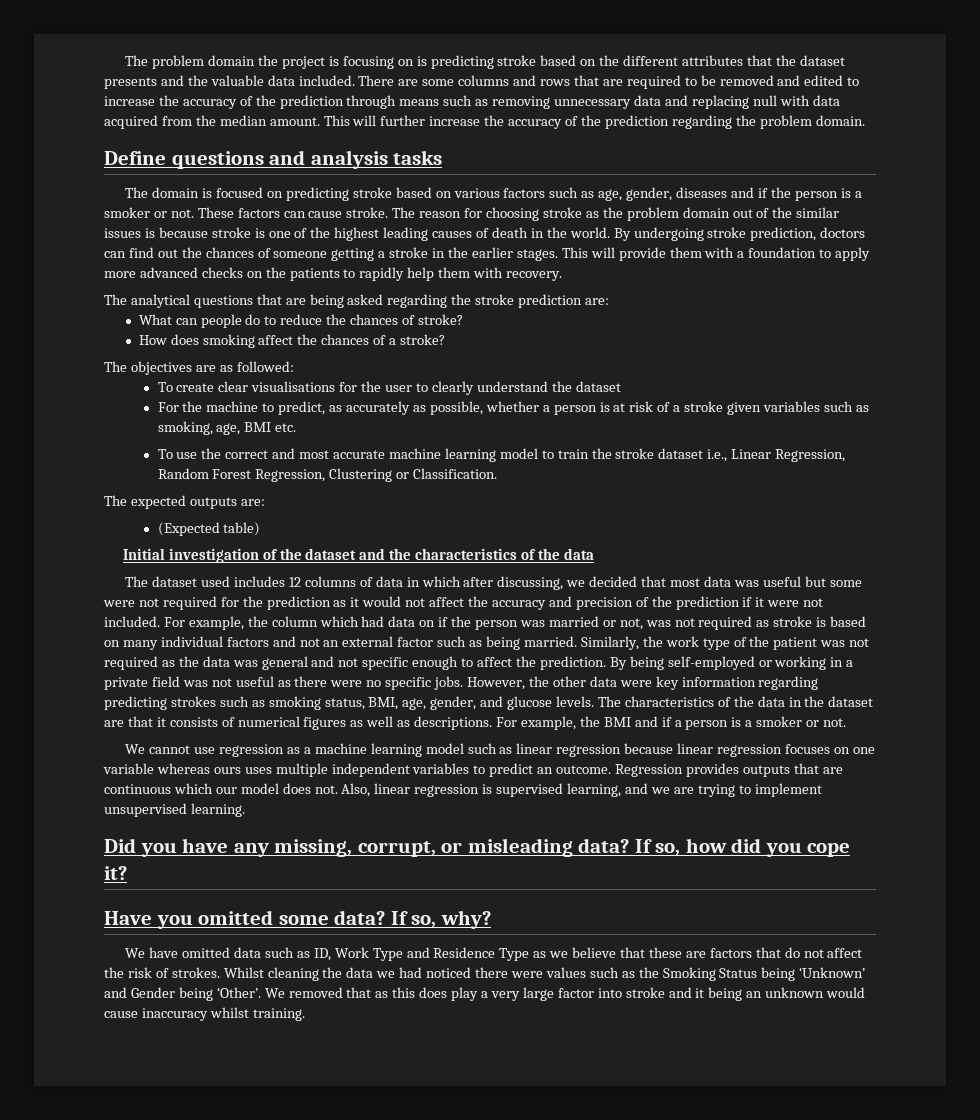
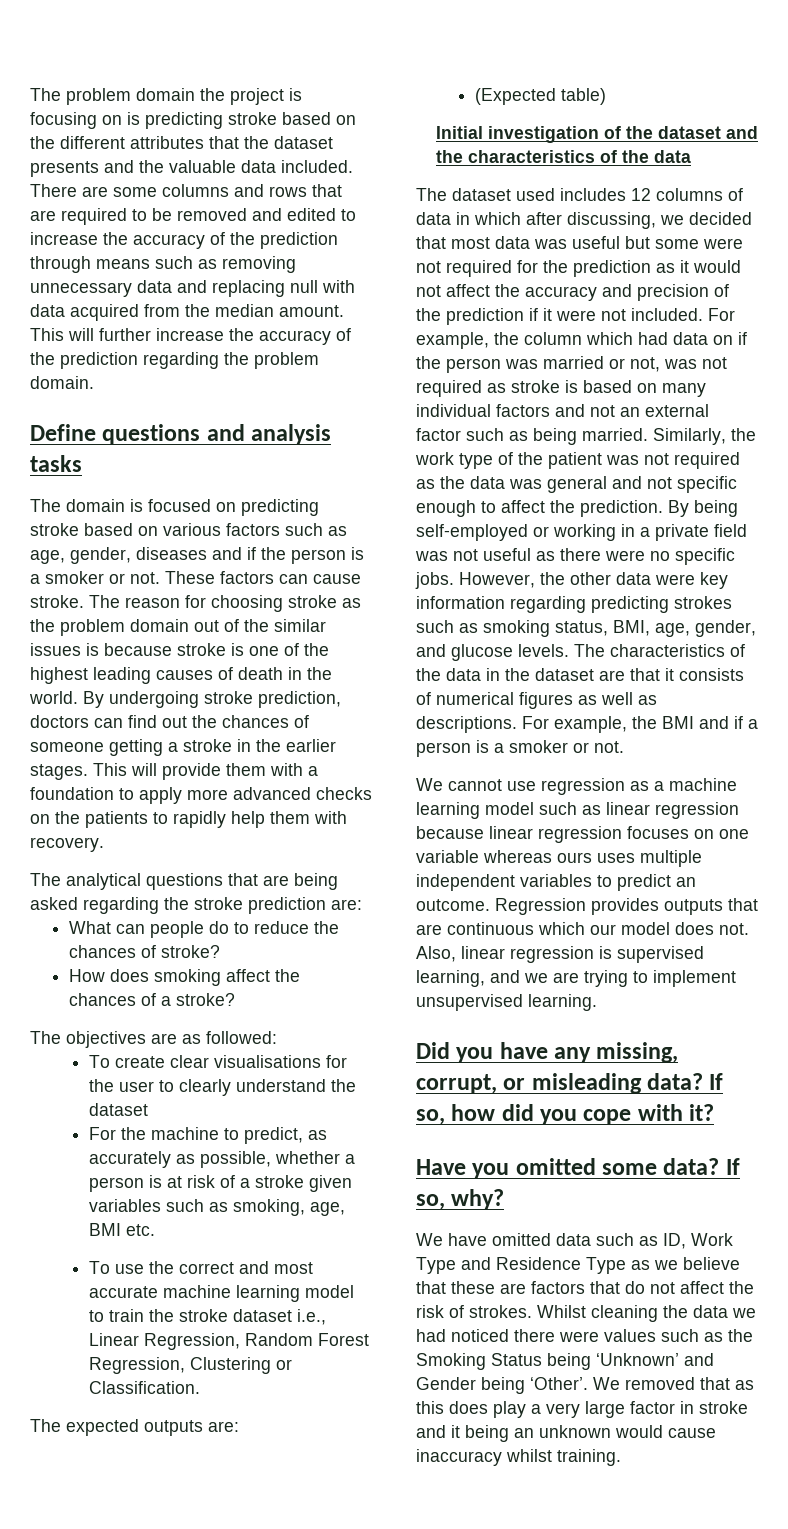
(851, 850) none -> [637,1104,683,1121] with
[597,988,622,998] into -> [680,1401,694,1414] in

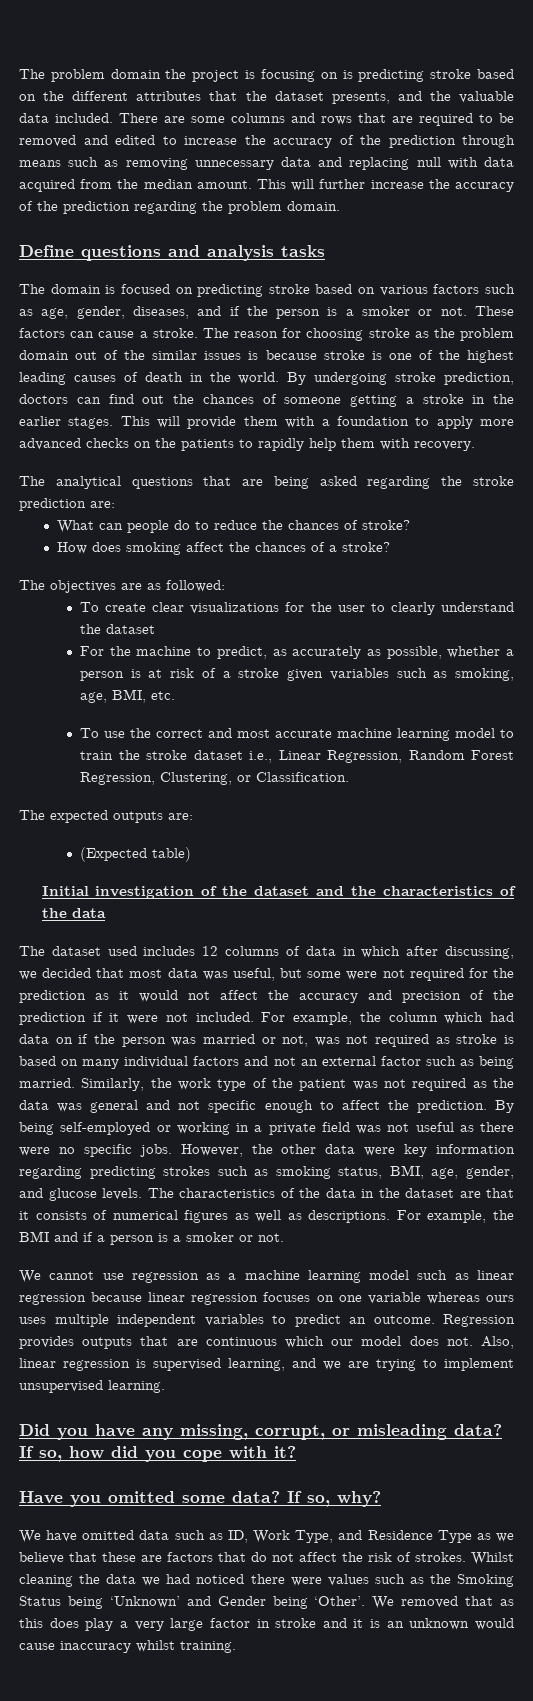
[30,161,99,177] presents -> [331,92,390,104] presents,
[136,547,207,560] diseases -> [132,306,189,319] diseases,
(361, 579) none -> [139,331,148,338] a
[214,1055,322,1068] visualisations -> [190,602,280,614] visualizations
[89,1223,122,1236] BMI -> [111,689,146,703] BMI,
[190,1357,272,1374] Clustering -> [159,772,232,785] Clustering,
[572,236,620,249] useful -> [232,968,275,981] useful,
[416,1257,456,1274] Type -> [295,1530,334,1543] Type,
[465,1425,509,1442] being -> [370,1619,381,1628] is

